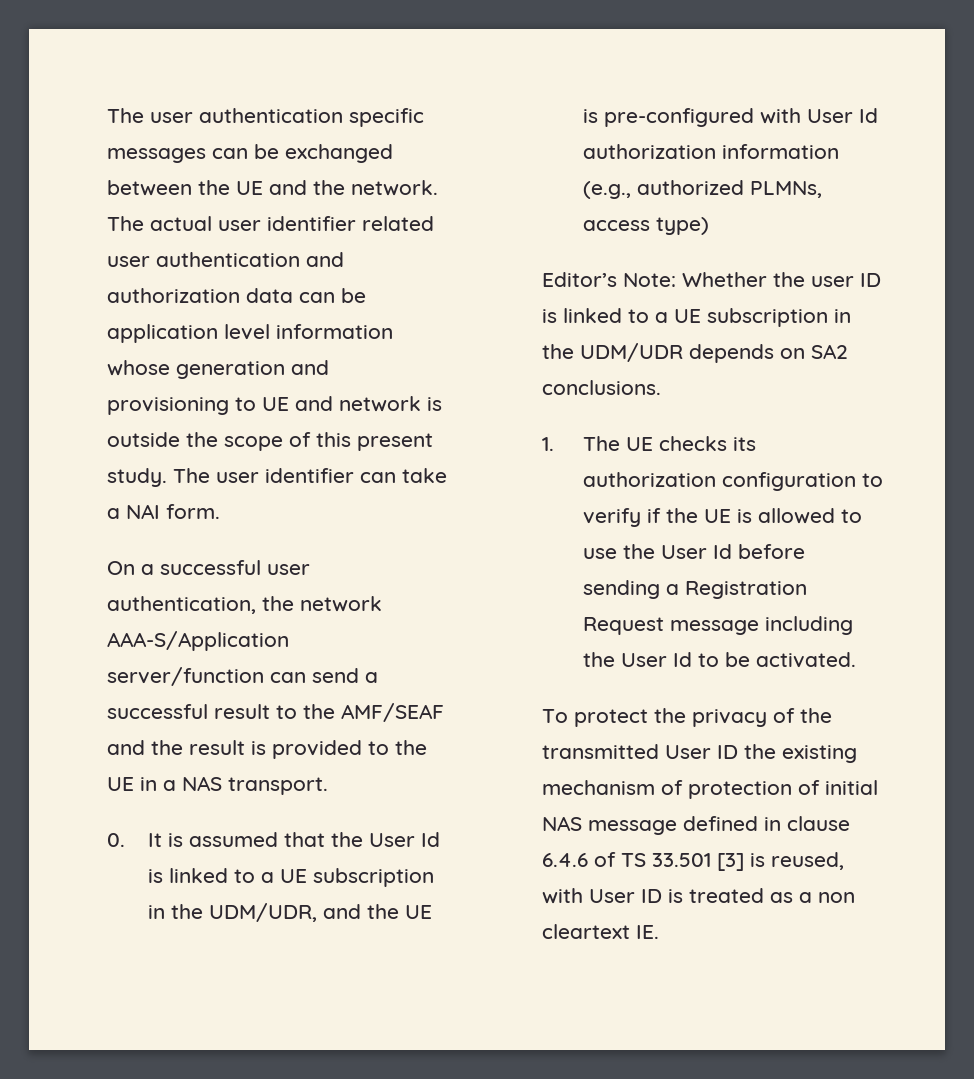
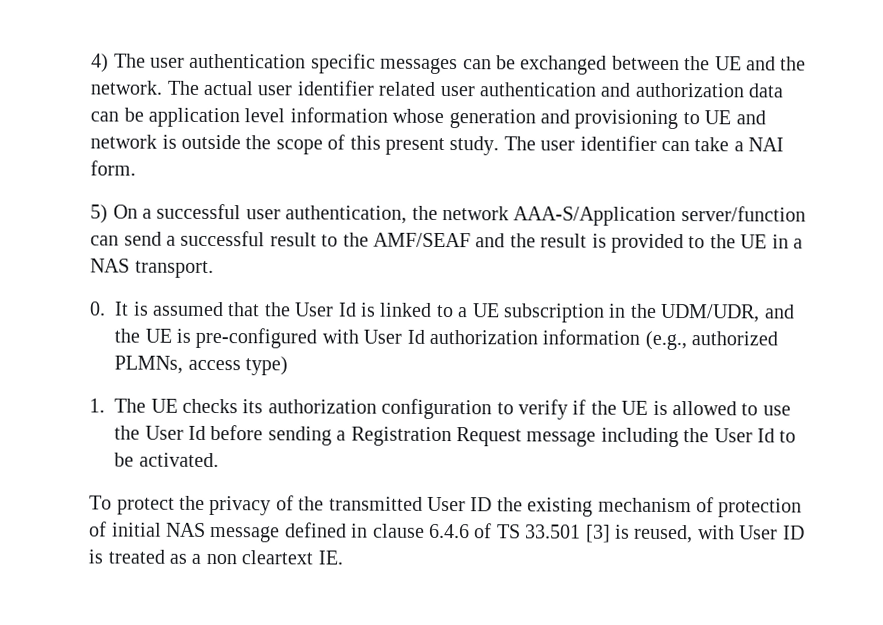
(106, 115) none -> [91,53,110,73] 4)
(220, 511) none -> [90,204,109,224] 5)
[541,272,881,287] [541,308,851,327] [541,343,848,363] [541,380,661,395] // Editor’s Note: Whether the user ID is linked to a UE subscription in the UDM/UDR depends on SA2 conclusions. -> (289, 366) none

